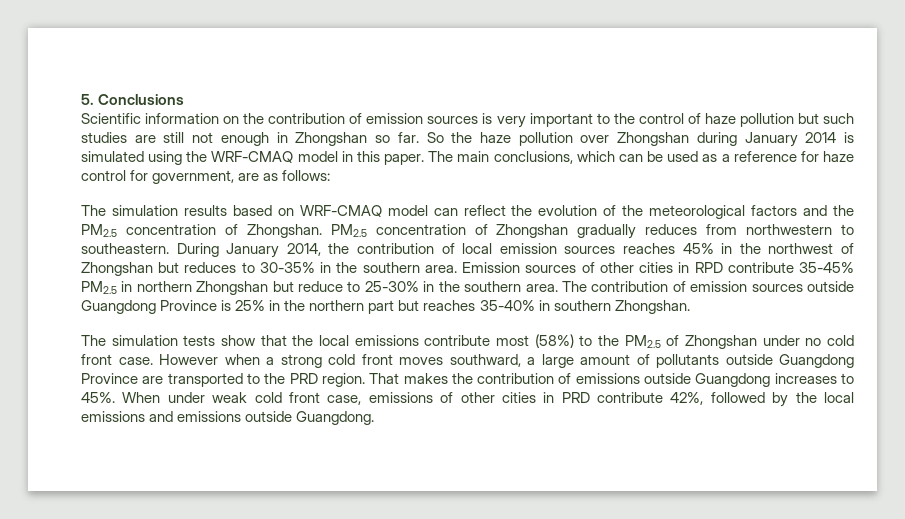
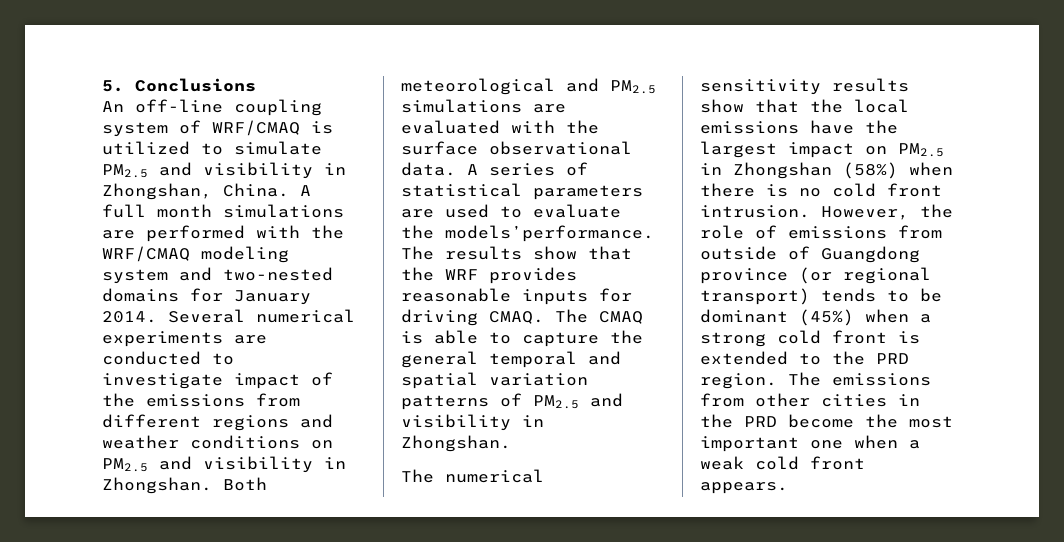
[81,113,854,128] [81,132,854,147] [81,151,854,165] [81,170,331,184] [81,205,854,219] [81,224,854,239] [81,243,855,258] [81,262,855,276] [81,281,854,295] [81,300,611,314] Scientific information on the contribution of emission sources is very important to the control of haze pollution but such studies are still not enough in Zhongshan so far. So the haze pollution over Zhongshan during January 2014 is simulated using the WRF-CMAQ model in this paper. The main conclusions, which can be used as a reference for haze control for government, are as follows: // The simulation results based on WRF-CMAQ model can reflect the evolution of the meteorological factors and the PM2.5 concentration of Zhongshan. PM2.5 concentration of Zhongshan gradually reduces from northwestern to southeastern. During January 2014, the contribution of local emission sources reaches 45% in the northwest of Zhongshan but reduces to 30-35% in the southern area. Emission sources of other cities in RPD contribute 35-45% PM2.5 in northern Zhongshan but reduce to 25-30% in the southern area. The contribution of emission sources outside Guangdong Province is 25% in the northern part but reaches 35-40% in southern -> [102,99,322,116] [102,120,333,137] [102,141,322,155] [102,162,346,179] [102,183,311,200] [102,204,344,218] [102,225,344,242] [102,246,289,263] [102,267,333,284] [102,288,311,305] [102,309,355,323] [102,331,267,347] [102,351,234,365] [102,372,333,389] [102,393,300,407] [102,414,333,431] [102,435,333,449] [102,456,346,473] [102,477,267,494] [401,78,656,95] [401,99,566,113] [401,120,599,134] [401,141,632,155] [401,162,588,176] [401,183,643,200] [401,204,621,218] [401,225,654,242] [401,246,632,260] [401,267,577,284] [401,288,632,305] [401,309,643,326] [401,330,643,347] [401,351,621,368] [401,372,588,389] [401,393,623,410] [401,414,544,431] An off-line coupling system of WRF/CMAQ is utilized to simulate PM2.5 and visibility in Zhongshan, China. A full month simulations are performed with the WRF/CMAQ modeling system and two-nested domains for January 2014. Several numerical experiments are conducted to investigate impact of the emissions from different regions and weather conditions on PM2.5 and visibility in Zhongshan. Both meteorological and PM2.5 simulations are evaluated with the surface observational data. A series of statistical parameters are used to evaluate the models’performance. The results show that the WRF provides reasonable inputs for driving CMAQ. The CMAQ is able to capture the general temporal and spatial variation patterns of PM2.5 and visibility in
[111,335,216,346] simulation tests -> [445,469,544,483] [700,78,909,95] numerical sensitivity results
[424,334,854,349] [81,354,218,365] contribute most (58%) to the PM2.5 of Zhongshan under no cold front case. However -> [810,120,898,134] [700,141,944,158] [700,162,953,179] [700,183,942,197] [700,204,953,220] [700,225,942,239] [700,246,920,263] [700,267,931,284] [700,288,942,305] [700,309,854,326] have the largest impact on PM2.5 in Zhongshan (58%) when there is no cold front intrusion. However, the role of emissions from outside of Guangdong province (or regional transport) tends to be dominant (45%)
[399,354,854,368] [81,373,854,387] [81,392,855,407] [81,411,375,425] moves southward, a large amount of pollutants outside Guangdong Province are transported to the PRD region. That makes the contribution of emissions outside Guangdong increases to 45%. When under weak cold front case, emissions of other cities in PRD contribute 42%, followed by the local emissions and emissions outside Guangdong. -> [898,331,920,344] [700,351,909,365] [700,372,931,389] [700,393,920,407] [700,414,953,428] [700,435,920,452] [700,456,865,470] [700,482,788,494] is extended to the PRD region. The emissions from other cities in the PRD become the most important one when a weak cold front appears.

